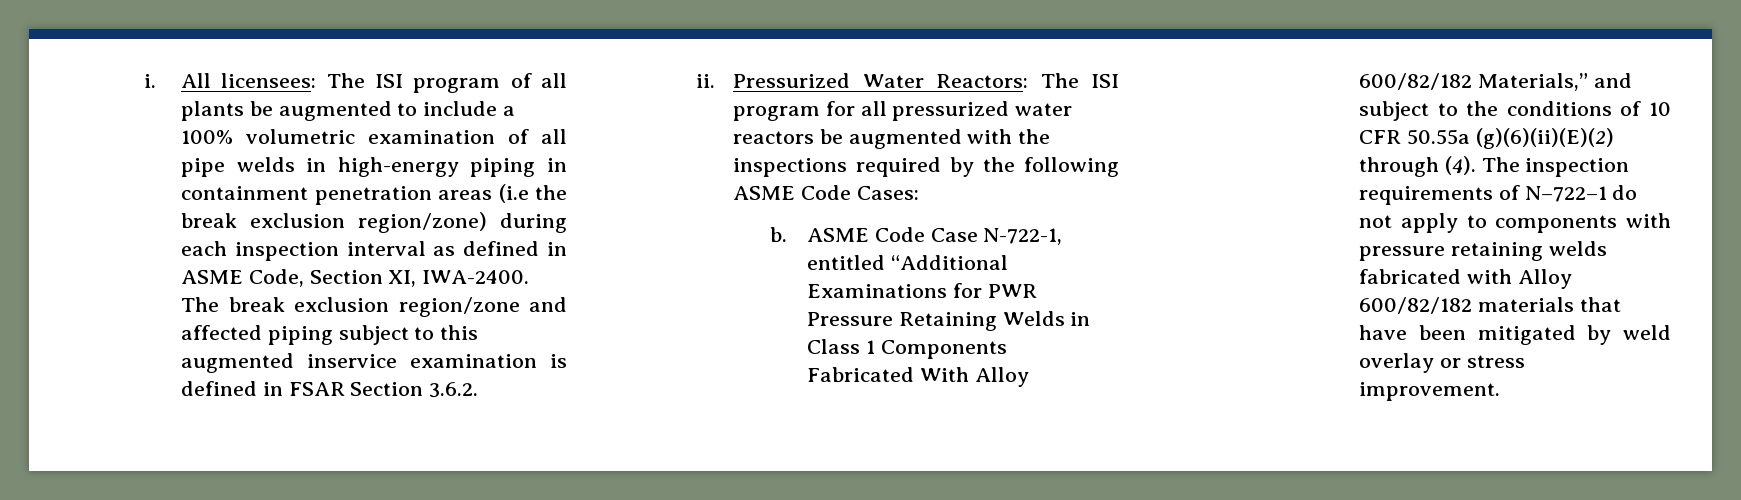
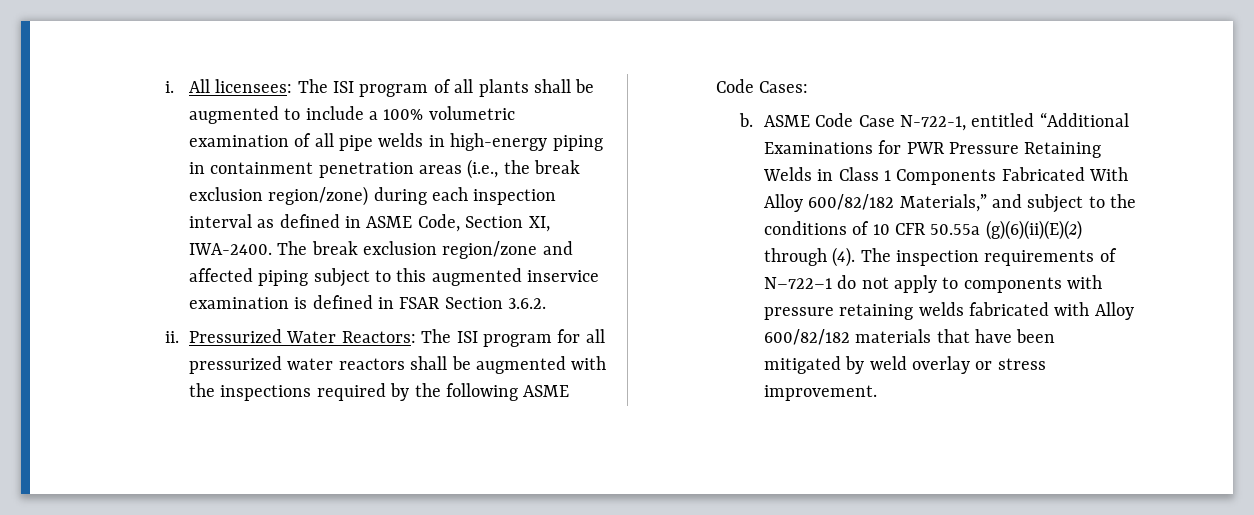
(245, 111) none -> [534,79,572,93] shall
[498,184,529,203] (i.e -> [467,159,499,179] (i.e.,
(815, 137) none -> [410,356,448,370] shall

